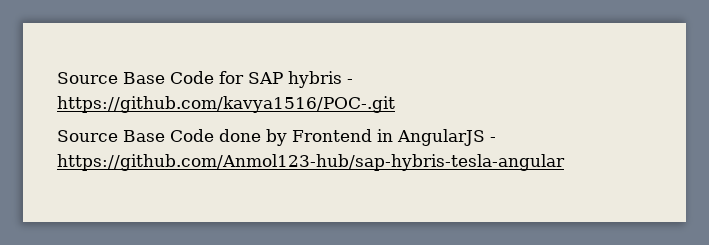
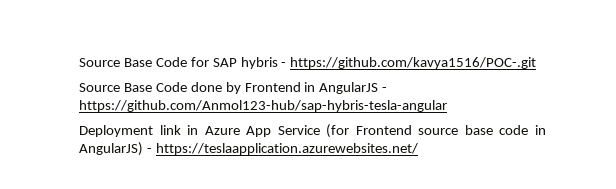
(565, 162) none -> [79,124,546,138] [79,142,418,156] // Deployment link in Azure App Service (for Frontend source base code in AngularJS) - https://teslaapplication.azurewebsites.net/

